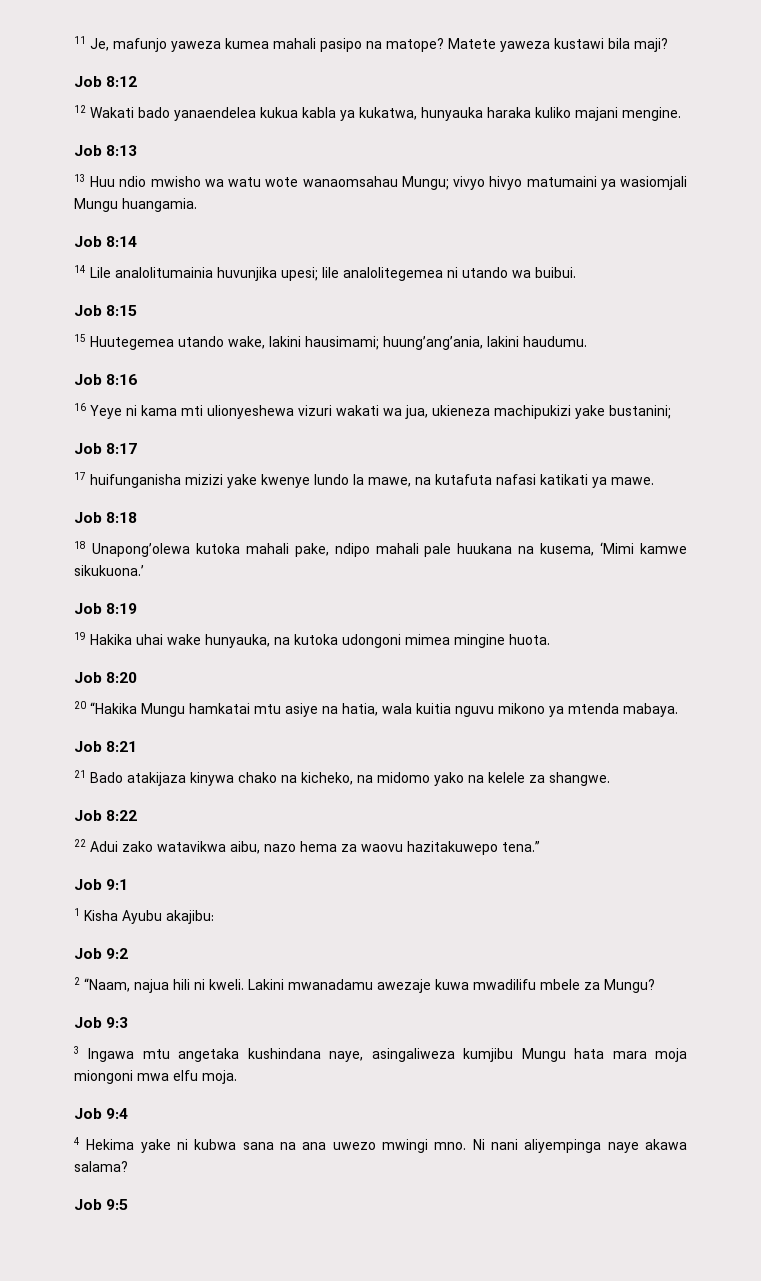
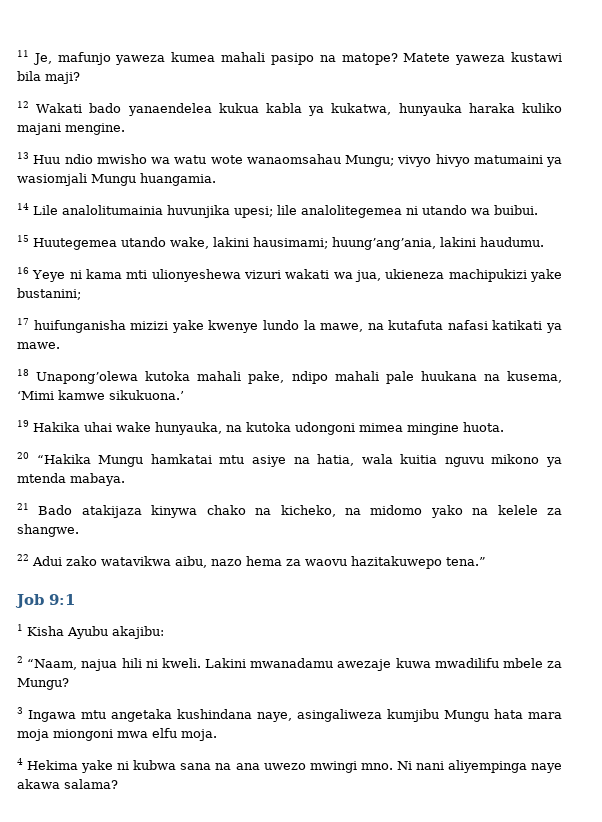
[74,76,138,87] // Job 8:12 -> (80, 78) none
[74,145,138,156] // Job 8:13 -> (125, 129) none
[74,236,138,247] // Job 8:14 -> (216, 179) none
[74,305,138,316] // Job 8:15 -> (538, 210) none
[74,374,138,385] // Job 8:16 -> (544, 242) none
[74,443,138,454] // Job 8:17 -> (81, 294) none
[74,512,138,523] // Job 8:18 -> (60, 345) none
[74,603,138,614] // Job 8:19 -> (184, 395) none
[74,672,138,683] // Job 8:20 -> (504, 427) none
[74,741,138,752] // Job 8:21 -> (125, 479) none
[74,810,138,821] // Job 8:22 -> (79, 530) none
[74,948,129,959] // Job 9:2 -> (164, 632) none
[74,1017,129,1028] // Job 9:3 -> (69, 684) none
[74,1108,129,1119] // Job 9:4 -> (217, 735) none
[74,1199,129,1210] // Job 9:5 -> (118, 784) none

